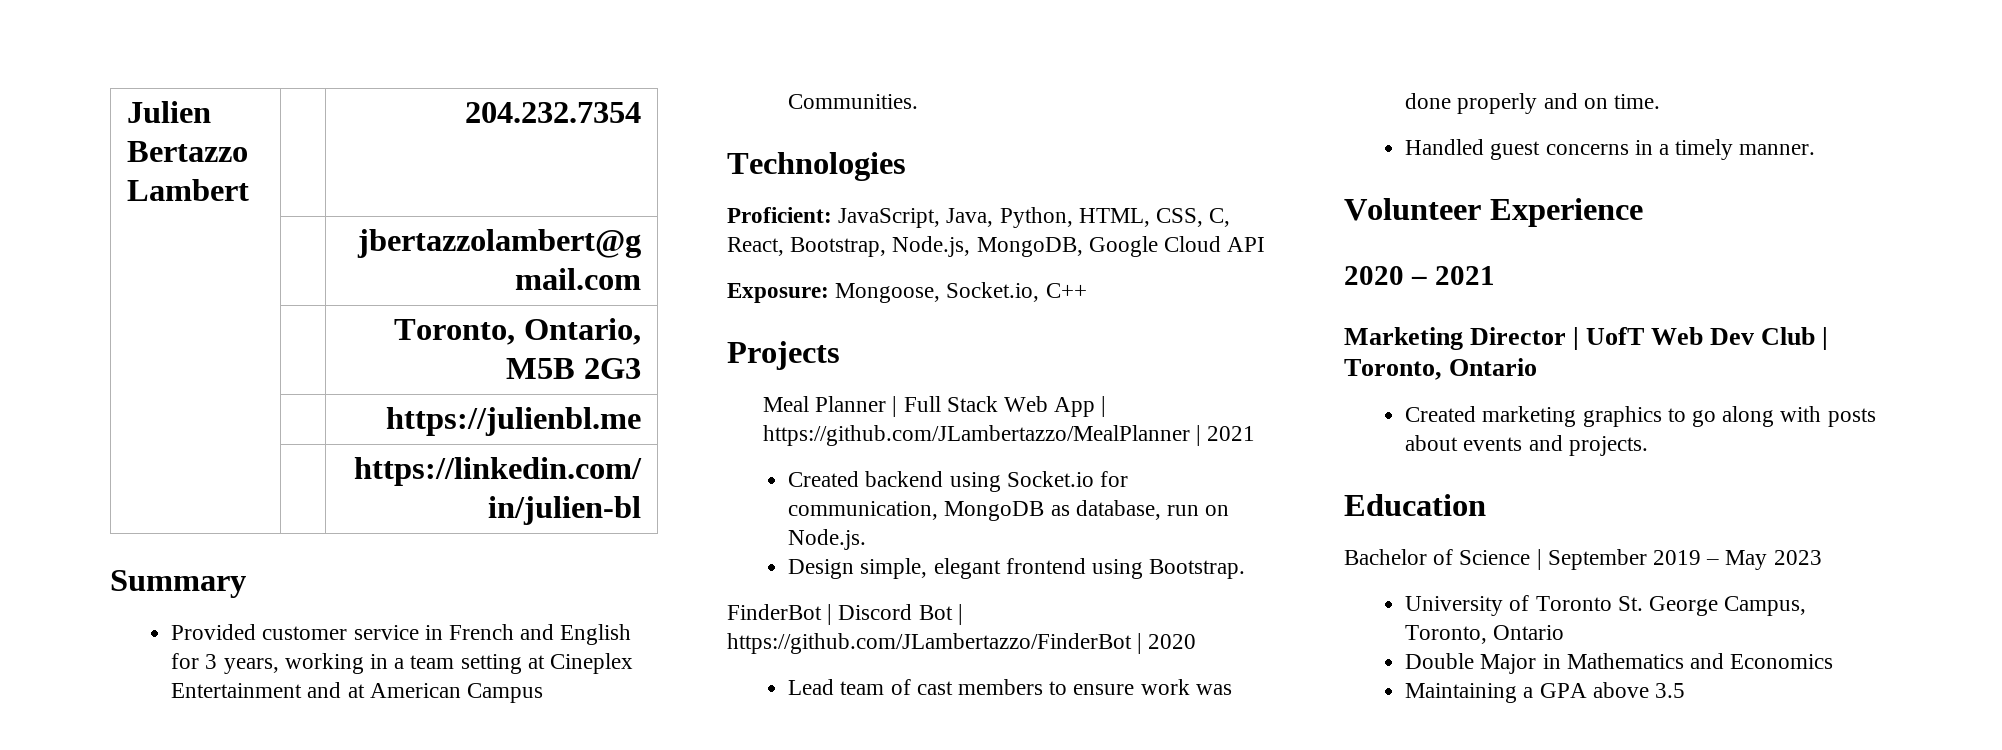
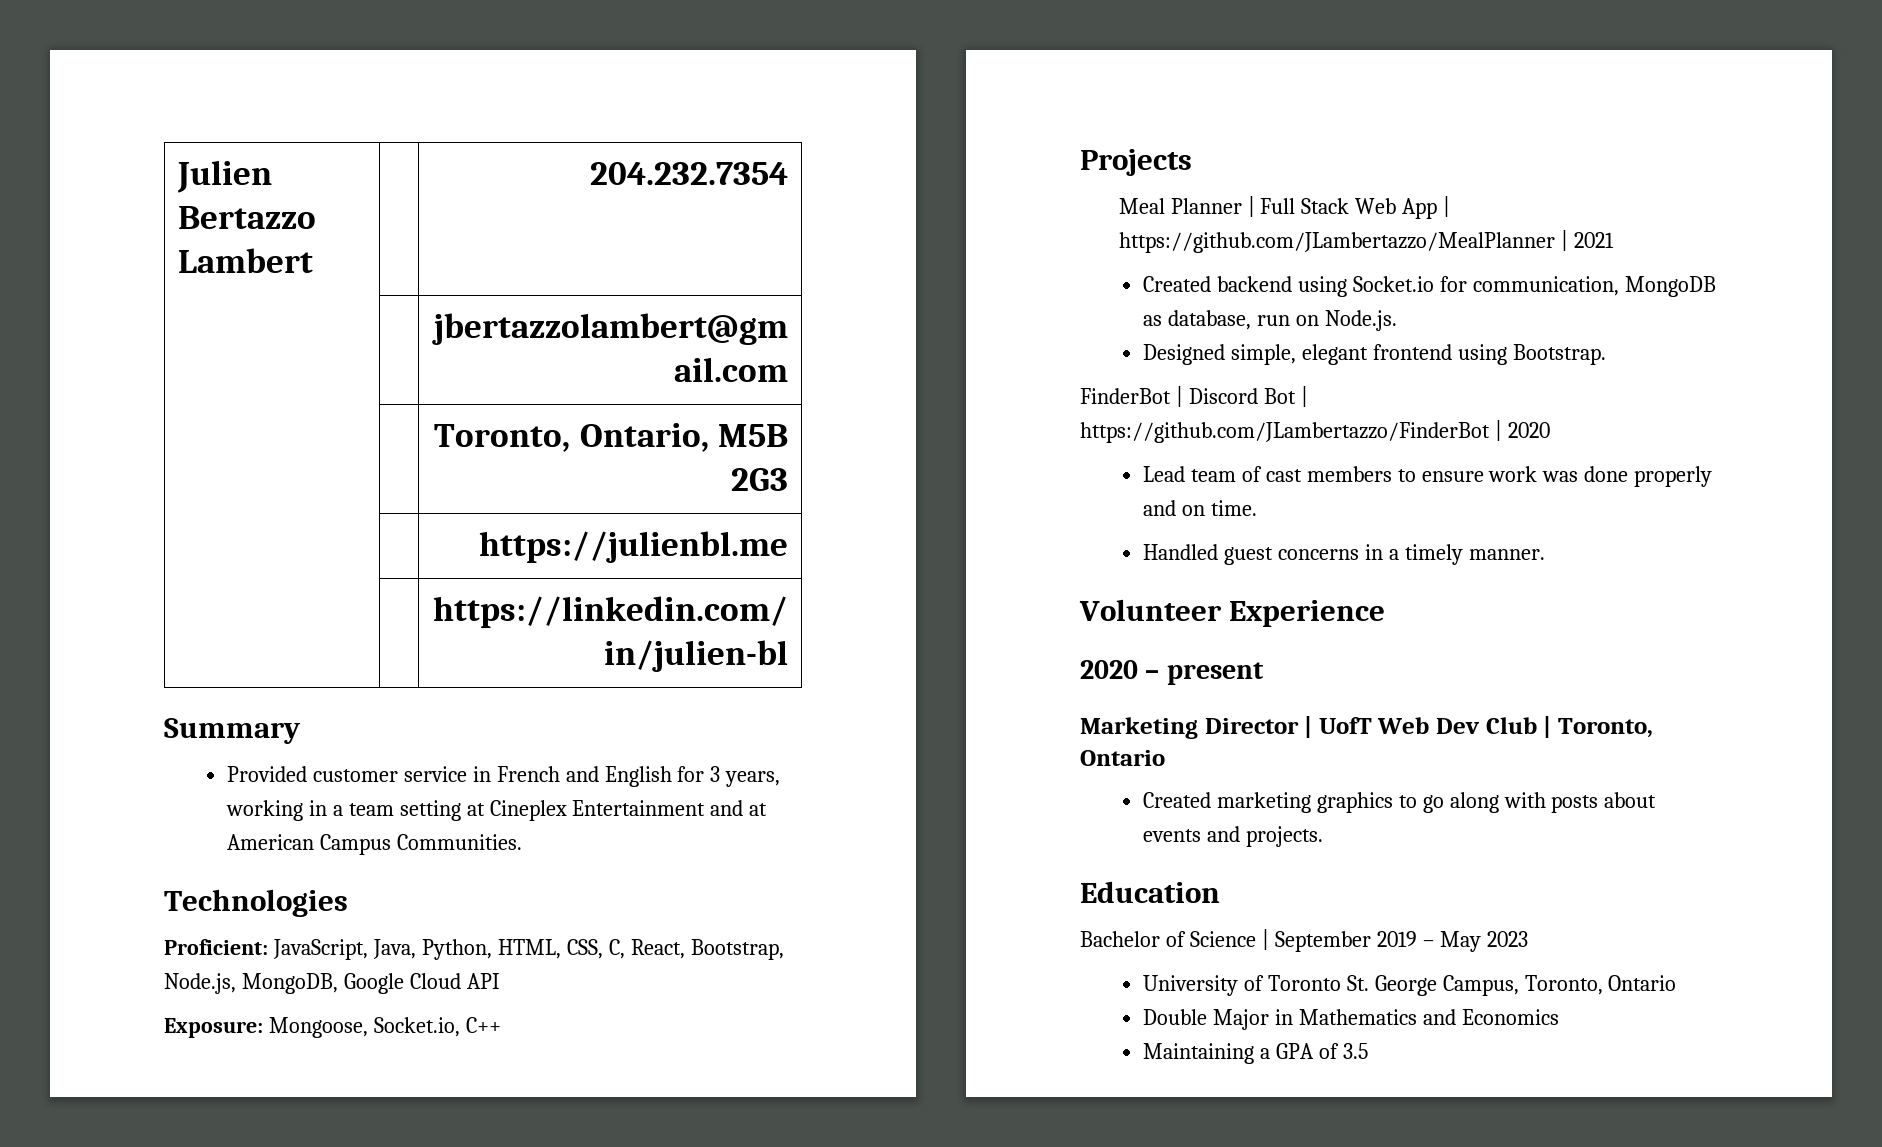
[788,559,855,579] Design -> [1142,344,1225,365] Designed
[1434,266,1495,285] 2021 -> [1166,662,1264,685] present
[1592,682,1649,698] above -> [1318,1043,1339,1059] of

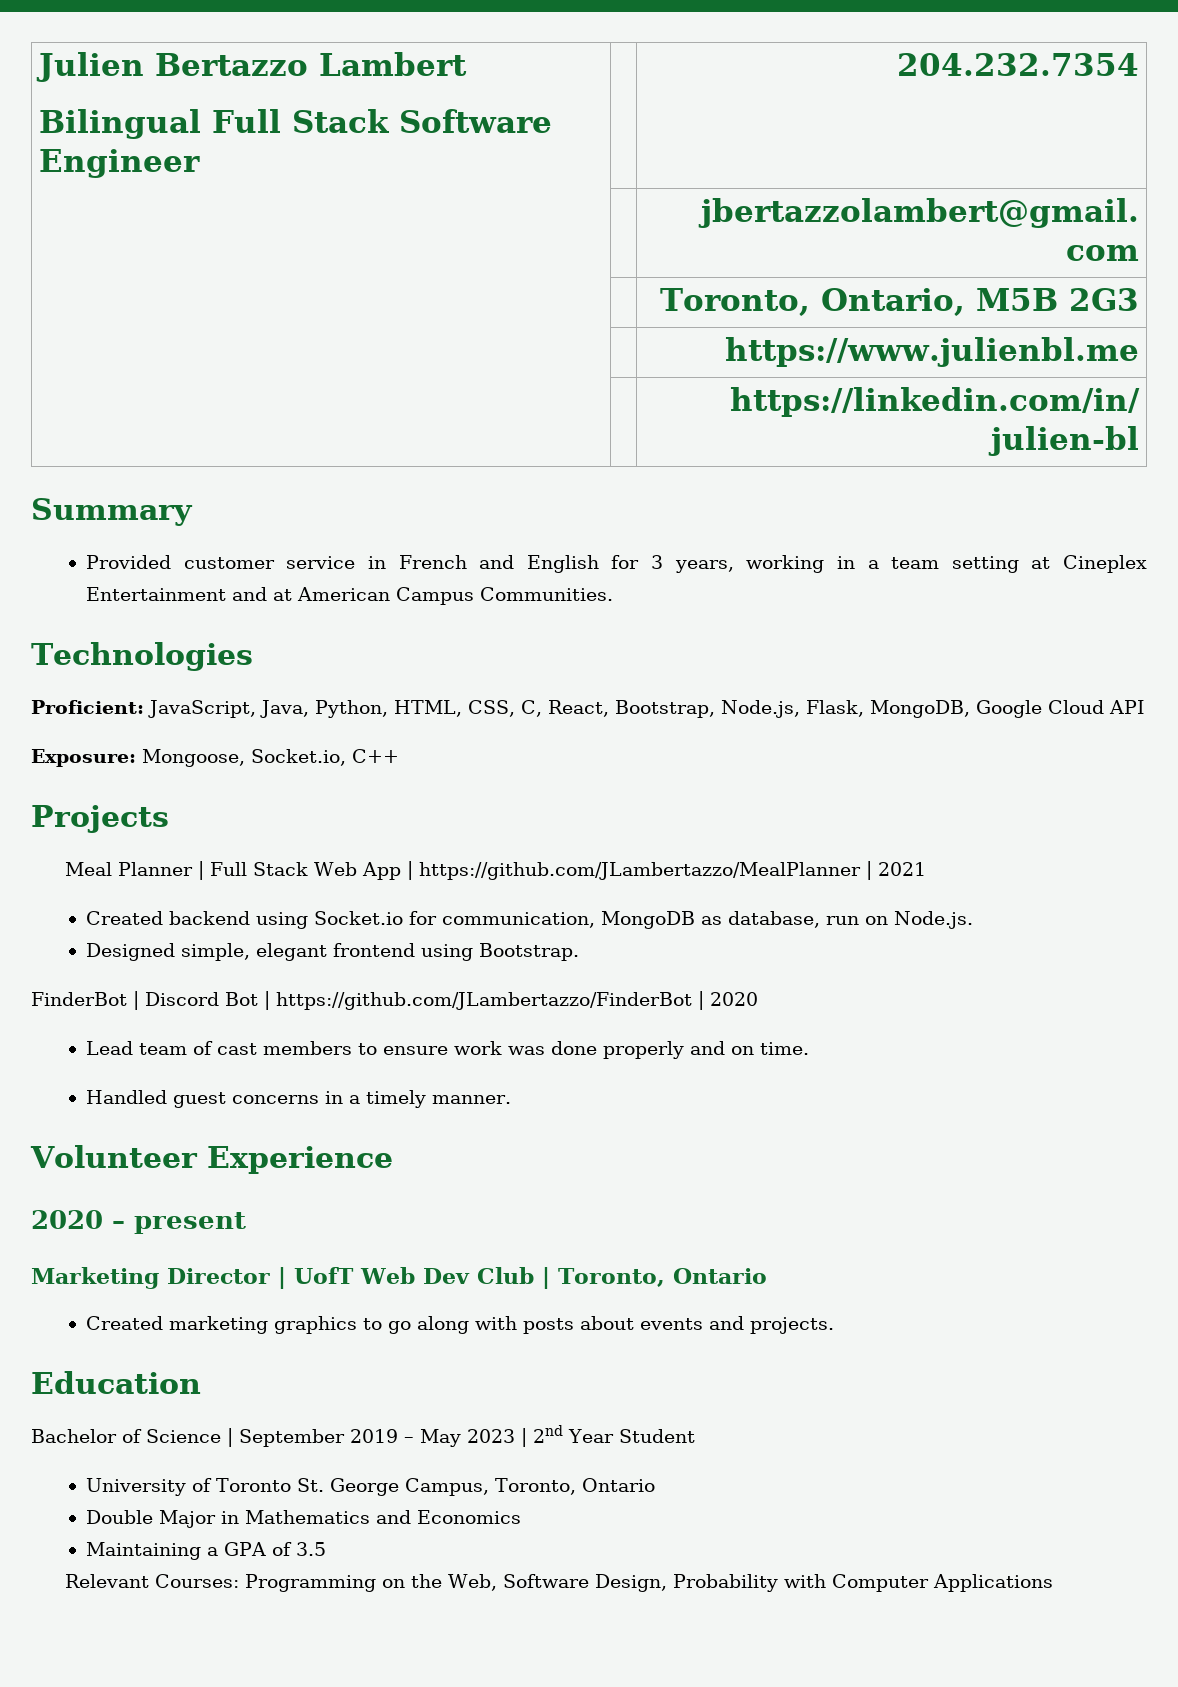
(314, 260) none -> [39,109,553,139] [39,149,201,178] // Bilingual Full Stack Software Engineer
[478,531,788,563] https://julienbl.me -> [724,337,1139,367] https://www.julienbl.me
(236, 983) none -> [805,700,864,717] Flask,
(1528, 939) none -> [521,1425,695,1447] | 2nd Year Student
(1368, 1051) none -> [65,1574,1054,1592] // Relevant Courses: Programming on the Web, Software Design, Probability with Computer Applications

